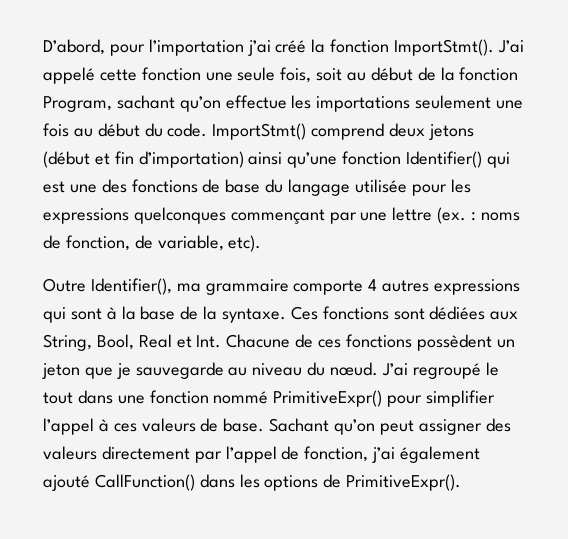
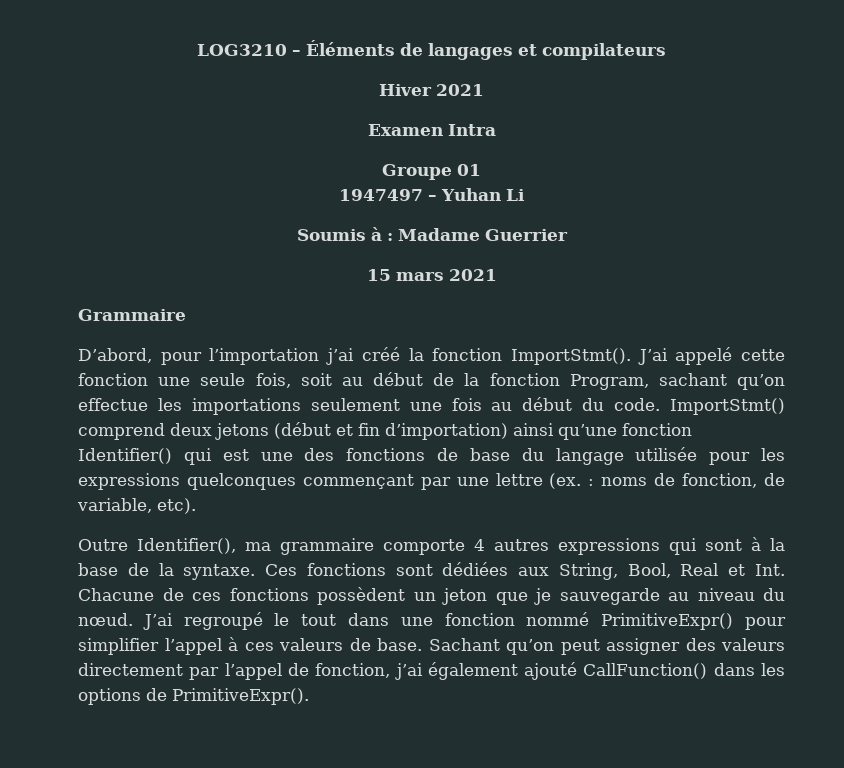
(43, 47) none -> [197,40,666,60] [379,84,484,96] [367,124,496,136] [382,164,481,180] [339,188,525,201] [296,227,568,241] [366,269,497,281] [78,309,186,321] LOG3210 – Éléments de langages et compilateurs // Hiver 2021 // Examen Intra // Groupe 01 // 1947497 – Yuhan Li // Soumis à : Madame Guerrier // 15 mars 2021 // Grammaire //

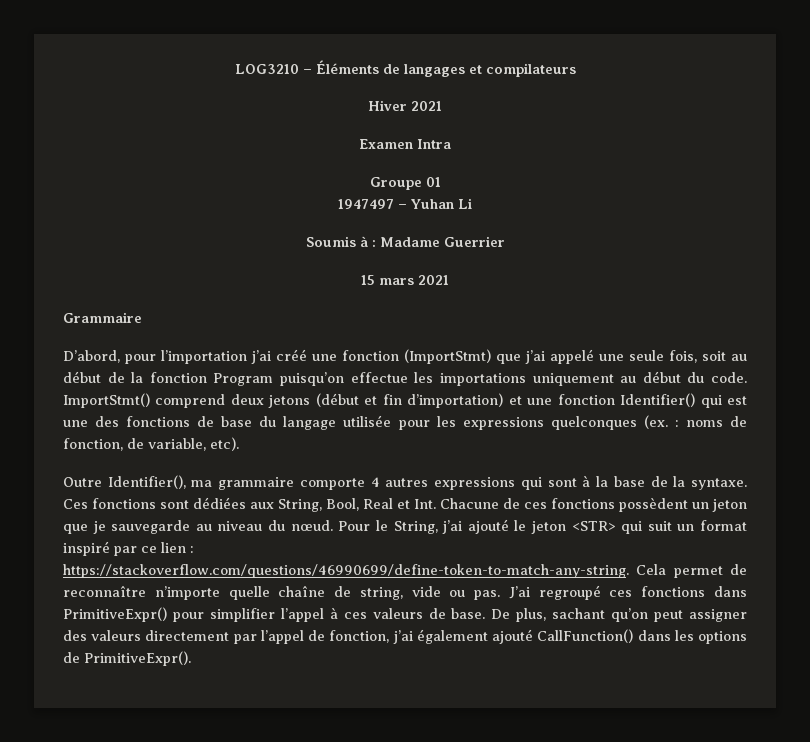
[408,347,786,365] [78,373,148,386] la fonction ImportStmt(). J’ai appelé cette fonction -> [312,349,594,364] une fonction (ImportStmt) que j’ai appelé
[569,373,785,390] [78,398,482,415] Program, sachant qu’on effectue les importations seulement une fois -> [213,372,614,386] Program puisqu’on effectue les importations uniquement
[513,423,617,440] ainsi qu’une -> [508,396,553,405] et une
[302,473,543,490] commençant par une lettre -> (637, 423) none
[142,612,590,630] J’ai regroupé le tout dans une fonction nommé -> [338,519,747,534] [63,541,194,556] [63,564,747,578] [63,585,747,600] Pour le String, j’ai ajouté le jeton <STR> qui suit un format inspiré par ce lien : https://stackoverflow.com/questions/46990699/define-token-to-match-any-string. Cela permet de reconnaître n’importe quelle chaîne de string, vide ou pas. J’ai regroupé ces fonctions dans
[428,638,500,651] Sachant -> [491,608,606,622] De plus, sachant

